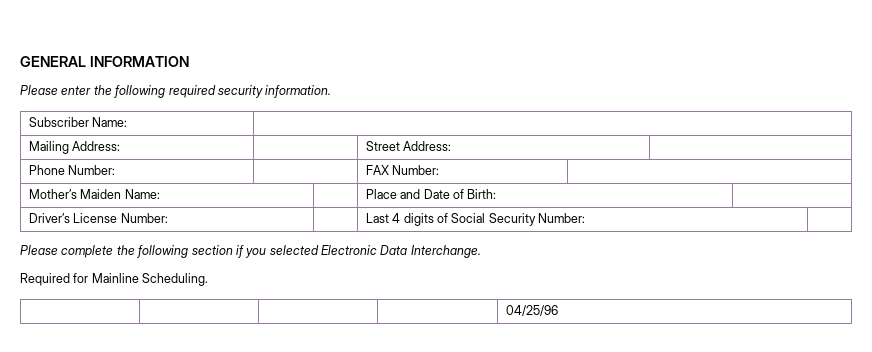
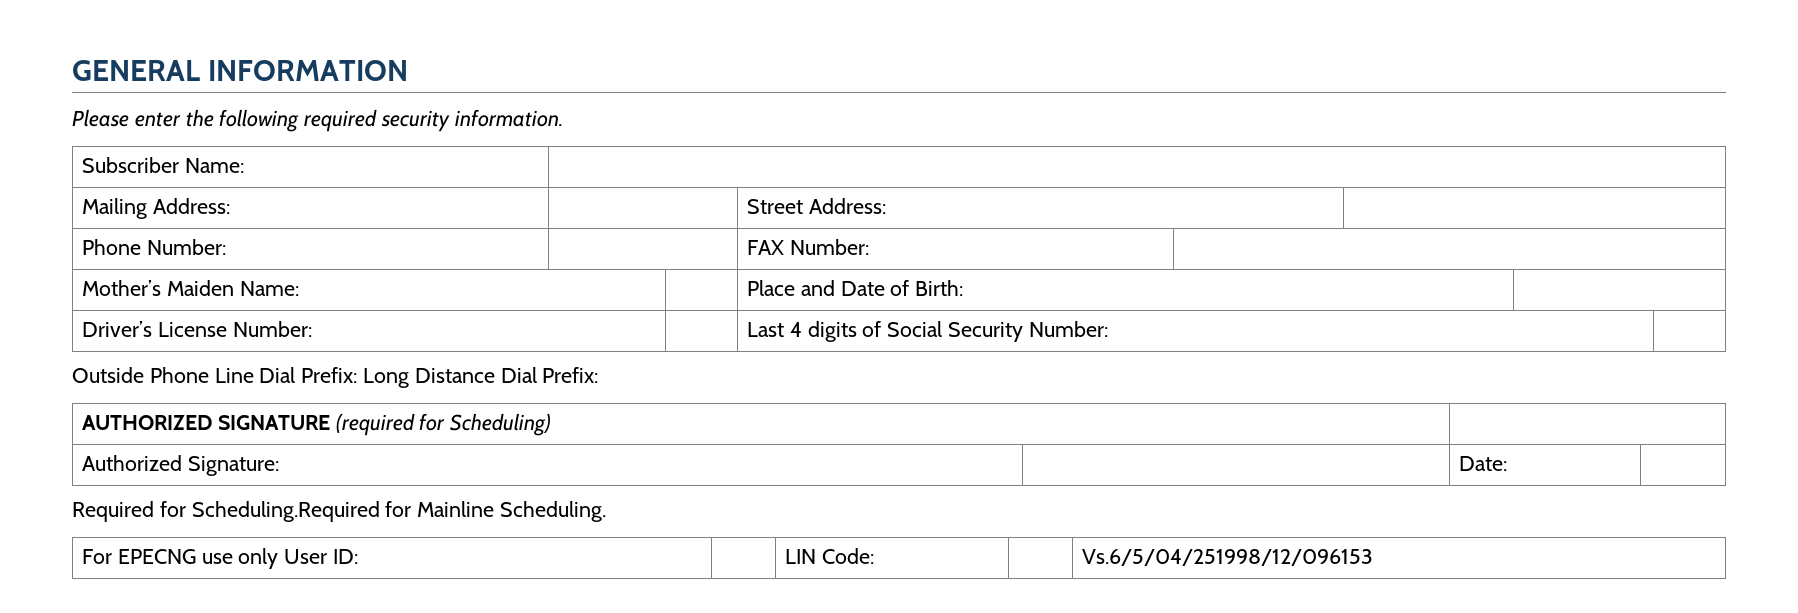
[20,245,481,258] Please complete the following section if you selected Electronic Data Interchange. -> [72,367,599,388] [81,413,552,436] [81,455,279,476] [1458,456,1507,471] Outside Phone Line Dial Prefix: Long Distance Dial Prefix: // AUTHORIZED SIGNATURE (required for Scheduling) | // Authorized Signature: | | Date: |
(89, 278) none -> [191,501,412,522] Scheduling.Required for
[505,305,558,316] | | | | 04/25/96 -> [81,548,358,569] [784,548,874,564] [1081,549,1373,566] For EPECNG use only User ID: | | LIN Code: | | Vs.6/5/04/251998/12/096153

